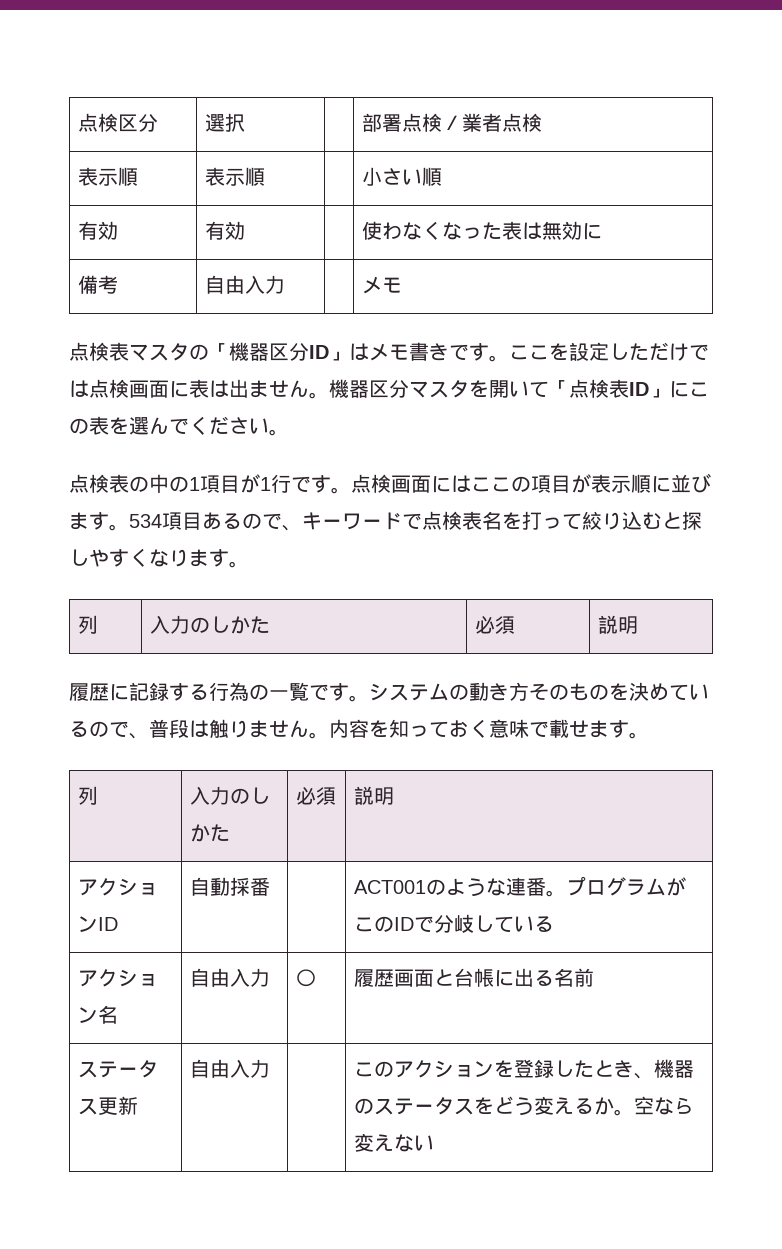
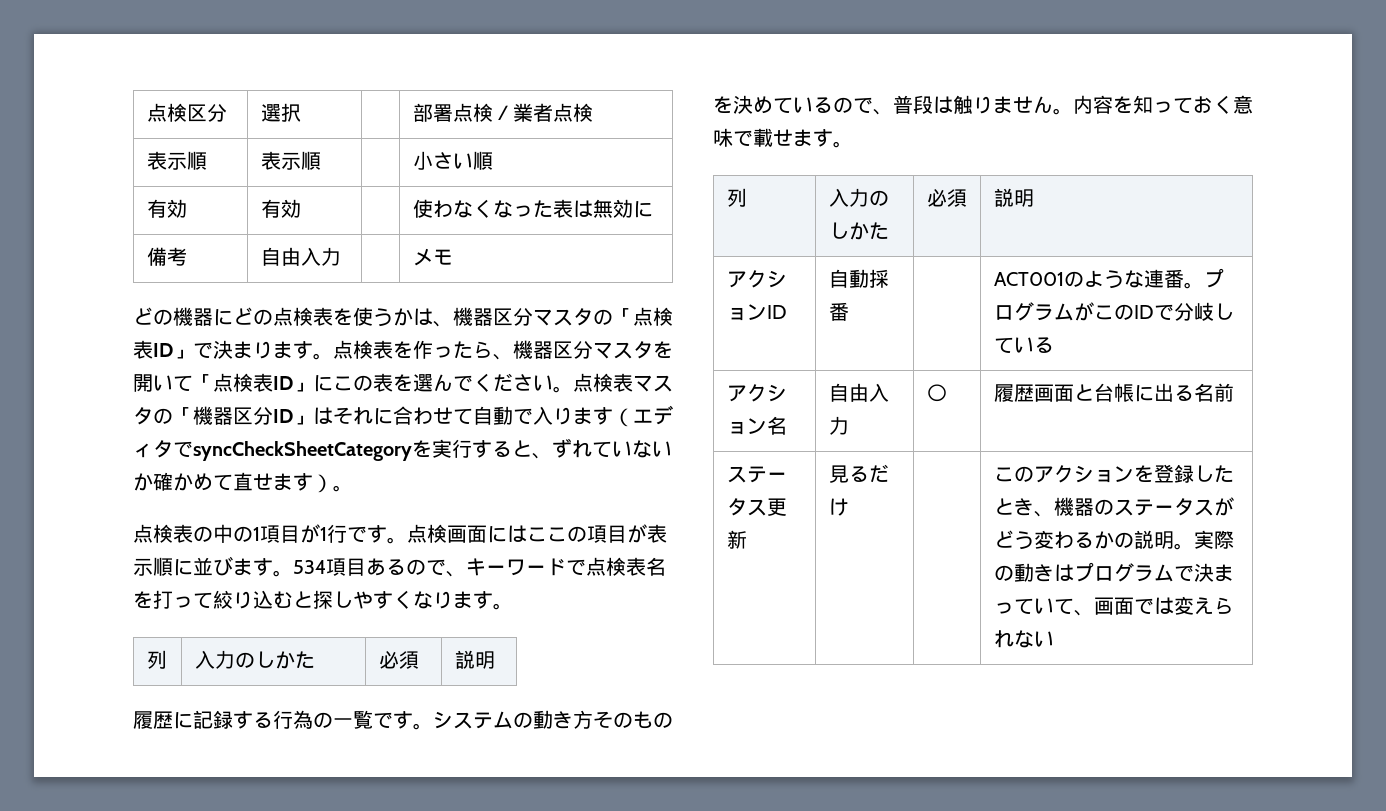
[69,342,709,362] [69,379,329,399] 点検表マスタの「機器区分ID」はメモ書きです。ここを設定しただけでは点検画面に表は出ません。 -> [133,307,673,327] [133,340,513,360] どの機器にどの点検表を使うかは、機器区分マスタの「点検表ID」で決まります。点検表を作ったら、
(289, 432) none -> [573,373,673,392] [133,405,673,427] [133,438,672,461] [133,472,353,493] 点検表マスタの「機器区分ID」はそれに合わせて自動で入ります（エディタでsyncCheckSheetCategoryを実行すると、ずれていないか確かめて直せます）。
[189,1059,270,1078] 自由入力 -> [828,464,889,483] [828,498,849,516] 見るだけ
[473,1096,694,1116] [353,1133,394,1152] をどう変えるか。空なら変え -> [1213,497,1234,516] [993,530,1234,550] [993,562,1234,582] [993,596,1234,616] [993,630,1014,648] がどう変わるかの説明。実際の動きはプログラムで決まっていて、画面では変えられ

